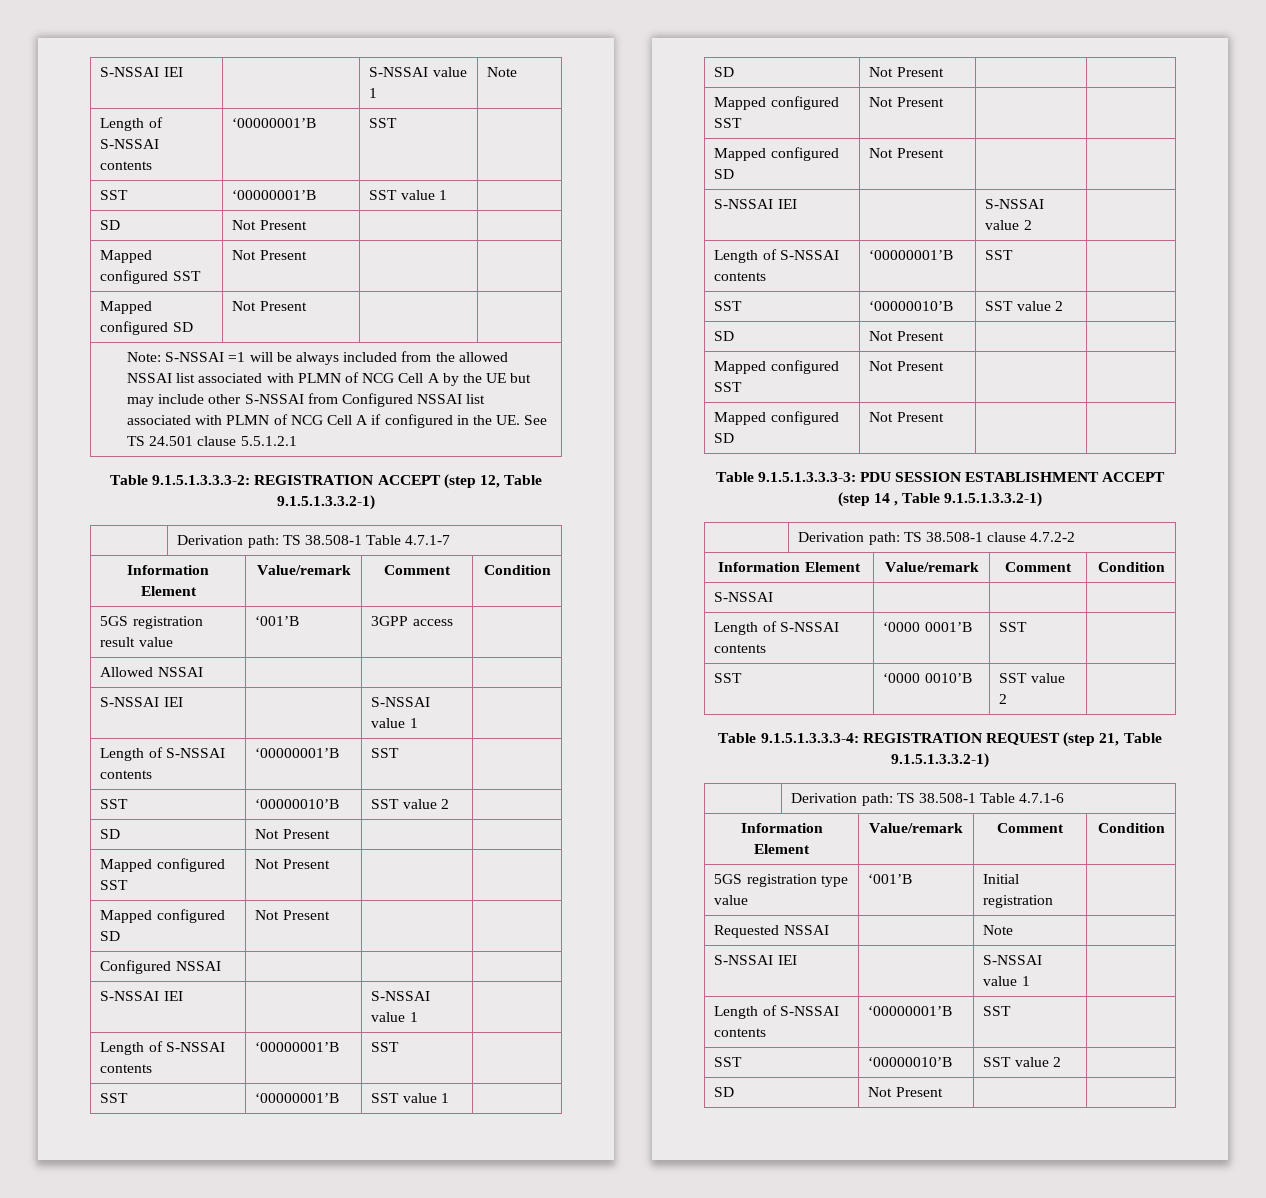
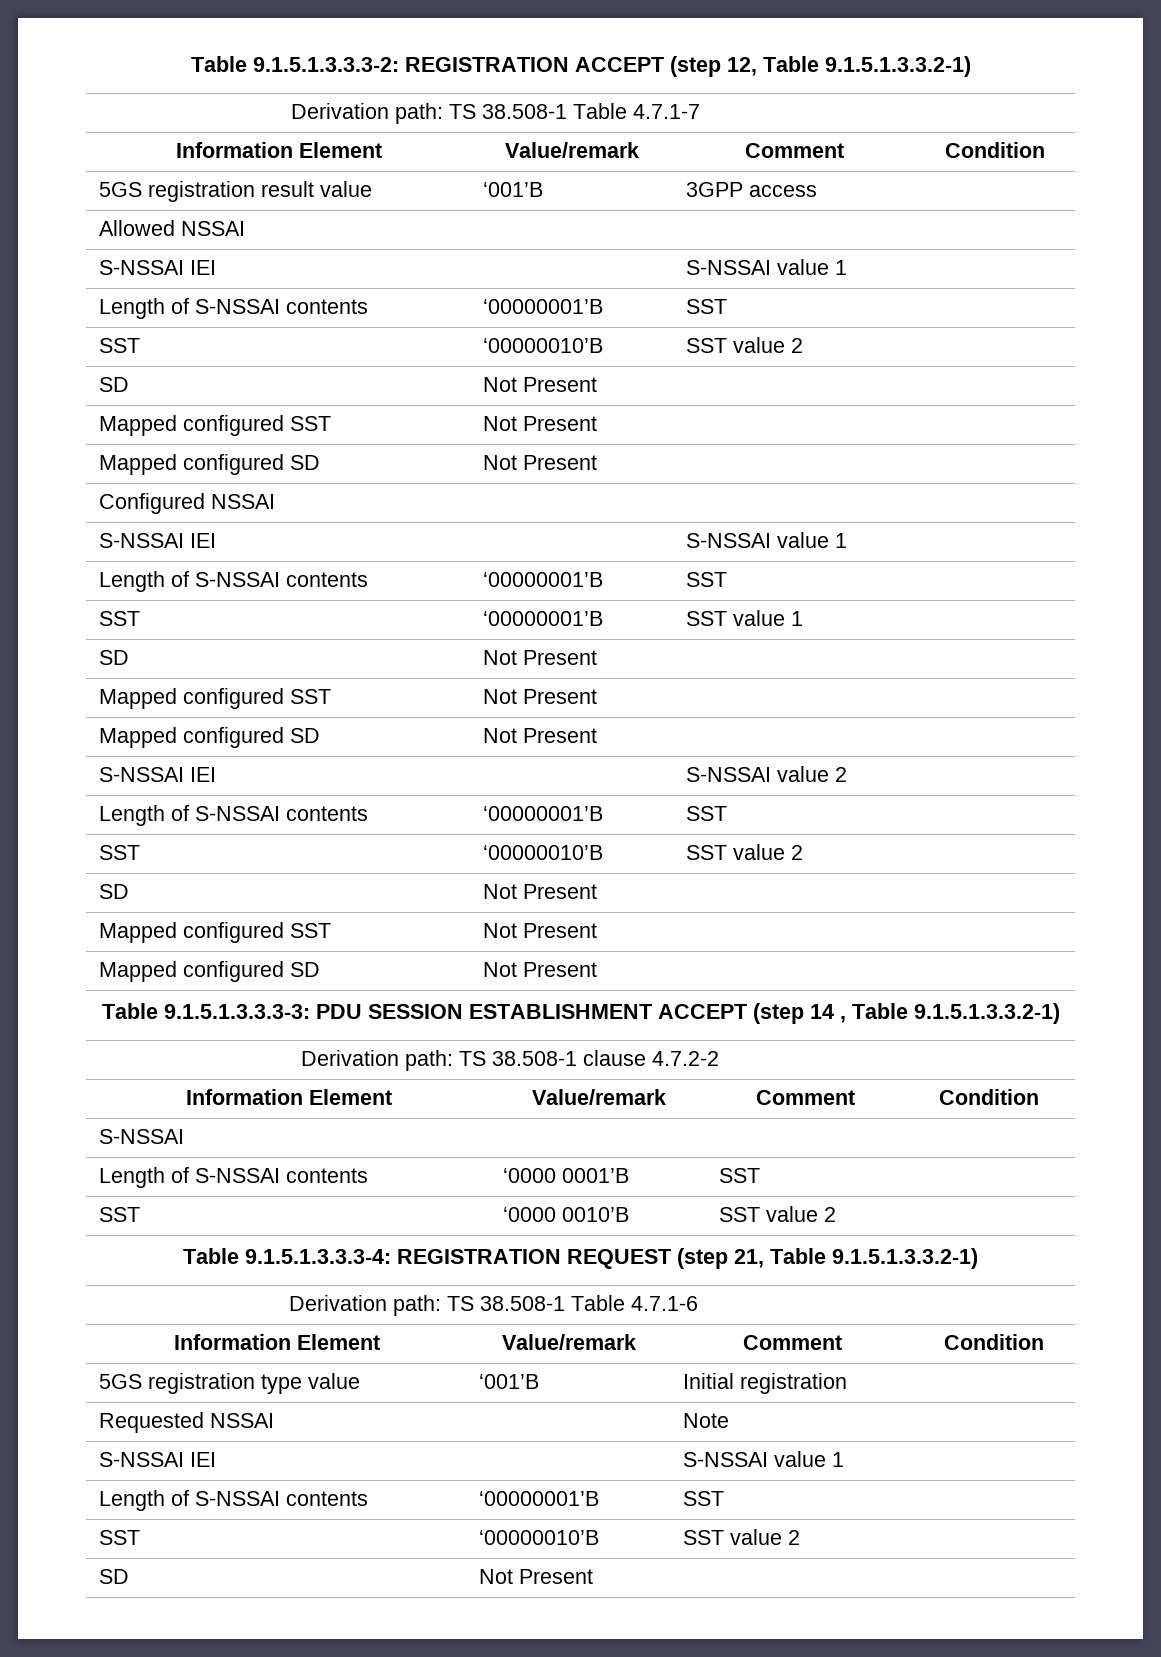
[100,67,183,77] [369,67,467,77] [369,88,378,98] [487,67,518,77] [100,117,163,131] [100,139,160,149] [100,161,153,170] [232,118,317,128] [369,118,398,128] [100,190,129,200] [232,190,317,200] [369,190,447,200] [100,220,121,230] [232,220,307,230] [100,250,153,263] [100,270,201,284] [232,250,307,260] [100,301,153,314] [100,321,193,335] [232,301,307,311] [127,351,508,365] [127,372,532,386] [127,393,486,407] [127,414,548,428] [127,436,297,446] S-NSSAI IEI | | S-NSSAI value 1 | Note // Length of S-NSSAI contents | ‘00000001’B | SST | // SST | ‘00000001’B | SST value 1 | // SD | Not Present | | // Mapped configured SST | Not Present | | // Mapped configured SD | Not Present | | // Note: S-NSSAI =1 will be always included from the allowed NSSAI list associated with PLMN of NCG Cell A by the UE but may include other S-NSSAI from Configured NSSAI list associated with PLMN of NCG Cell A if configured in the UE. See TS 24.501 clause 5.5.1.2.1 // -> (190, 64) none

